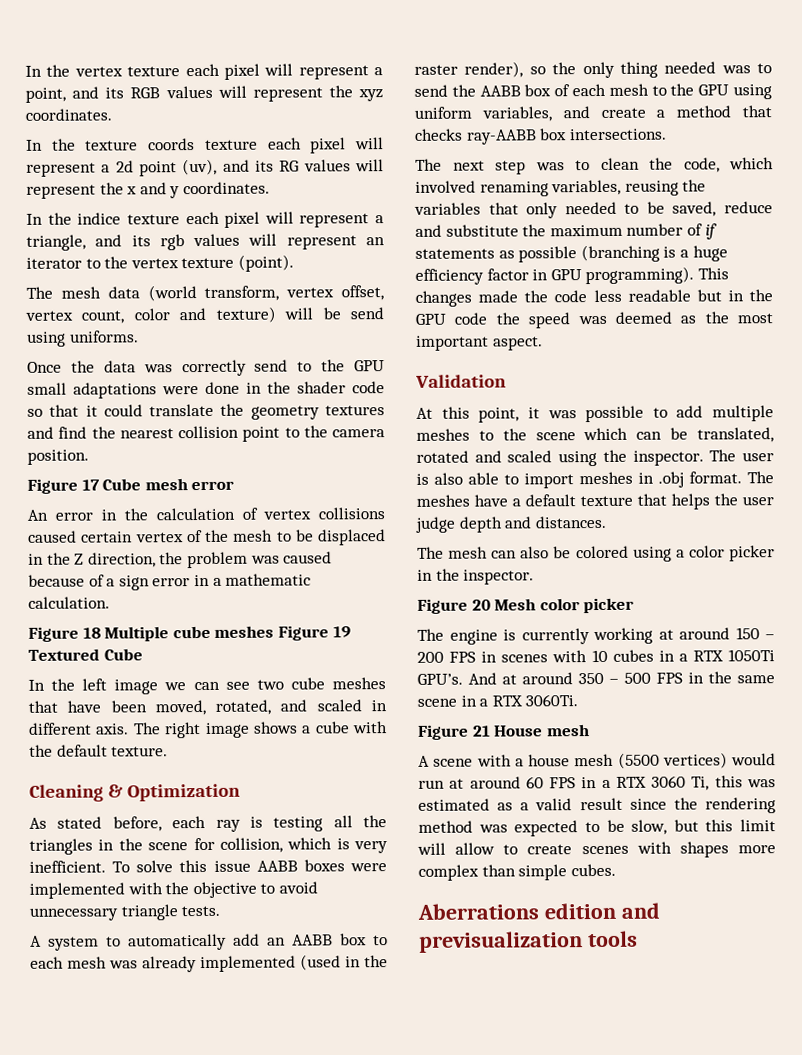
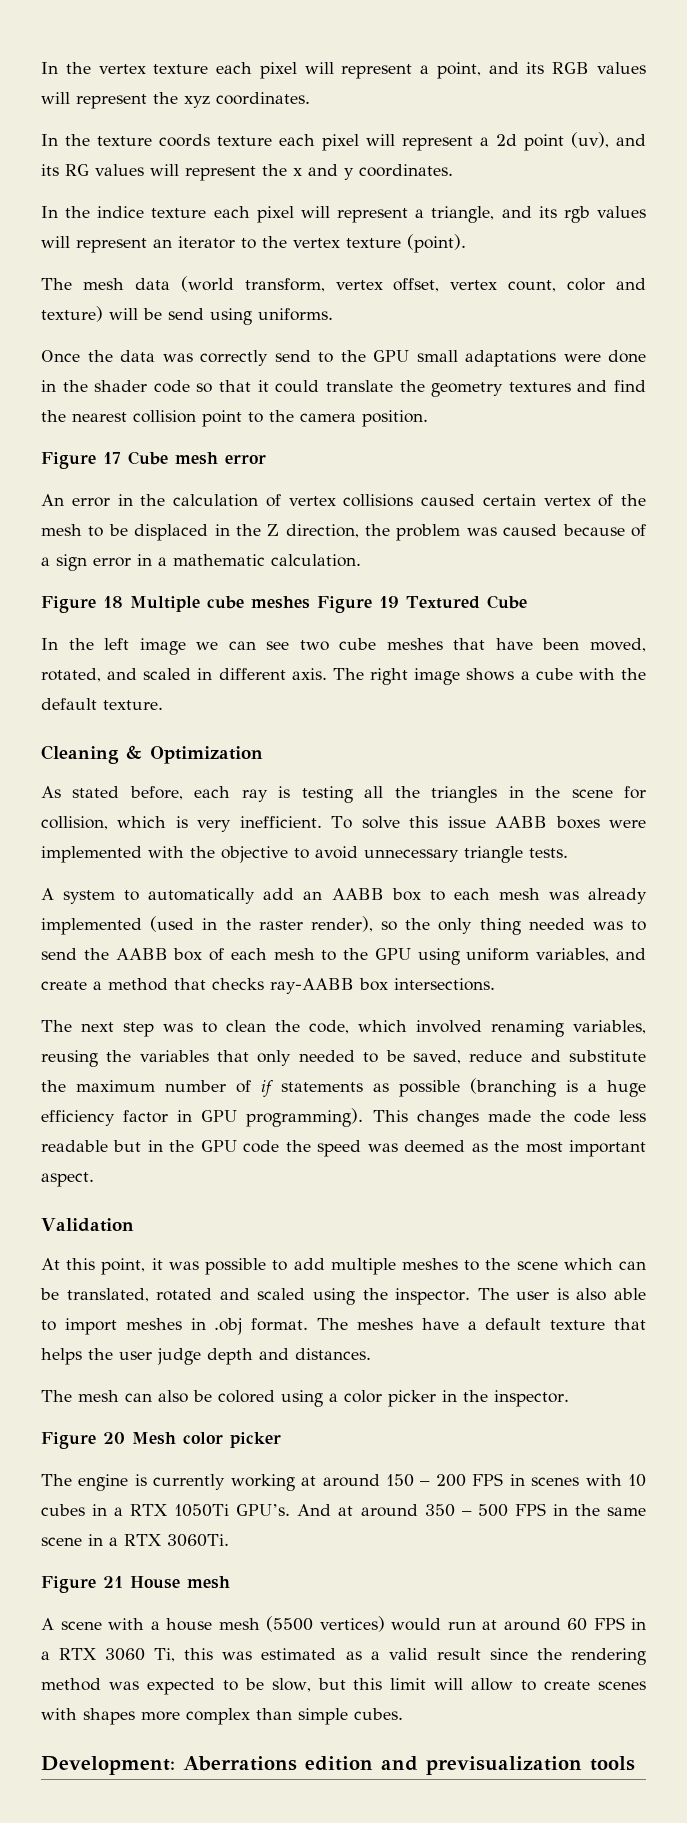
(616, 870) none -> [41,1756,175,1775] Development:

